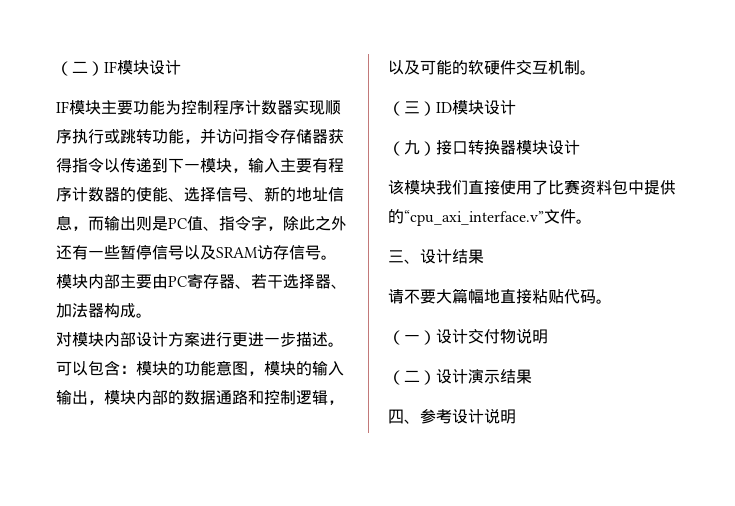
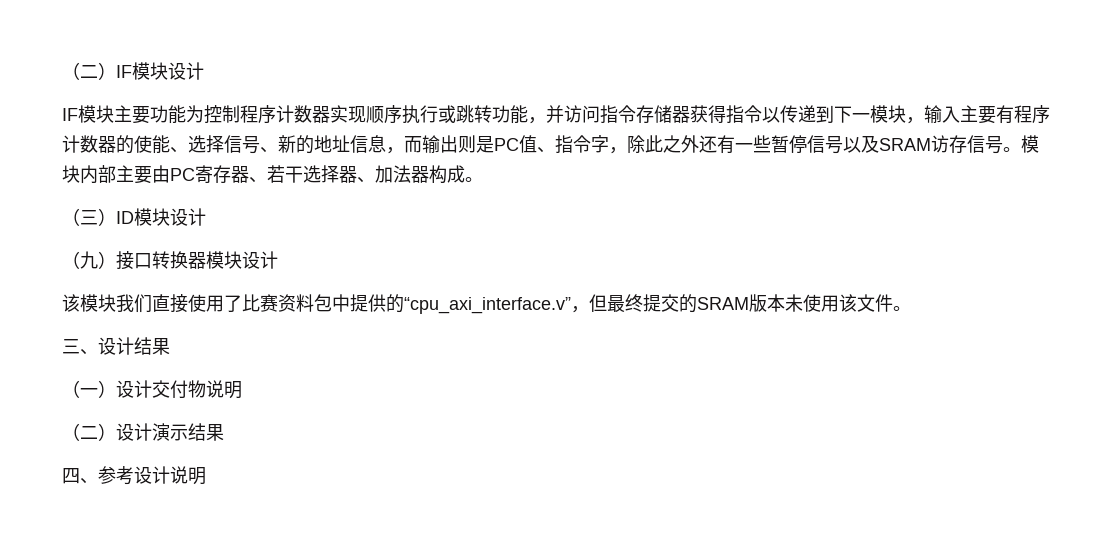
[56,332,344,347] [56,360,344,376] [56,390,344,405] [388,59,596,75] // 对模块内部设计方案进行更进一步描述。可以包含：模块的功能意图，模块的输入输出，模块内部的数据通路和控制逻辑，以及可能的软硬件交互机制。 -> (483, 179) none
(544, 218) none -> [571,294,857,313] ，但最终提交的SRAM版本未使用该
[388,288,612,304] // 请不要大篇幅地直接粘贴代码。 -> (170, 346) none

